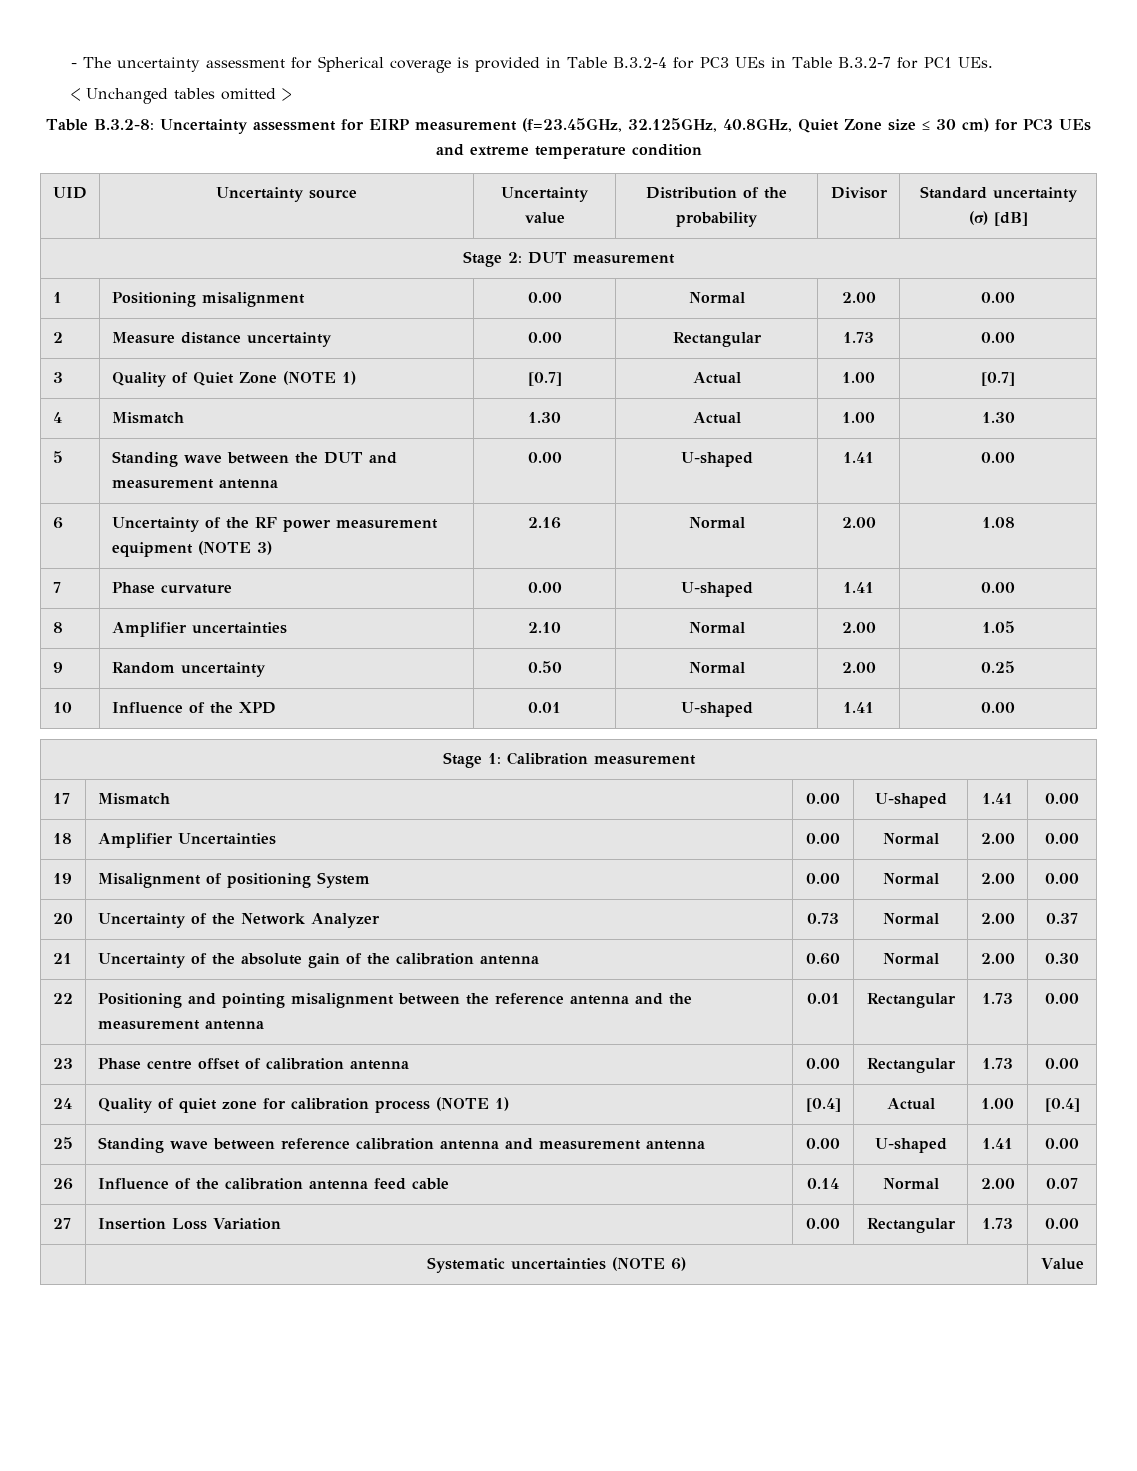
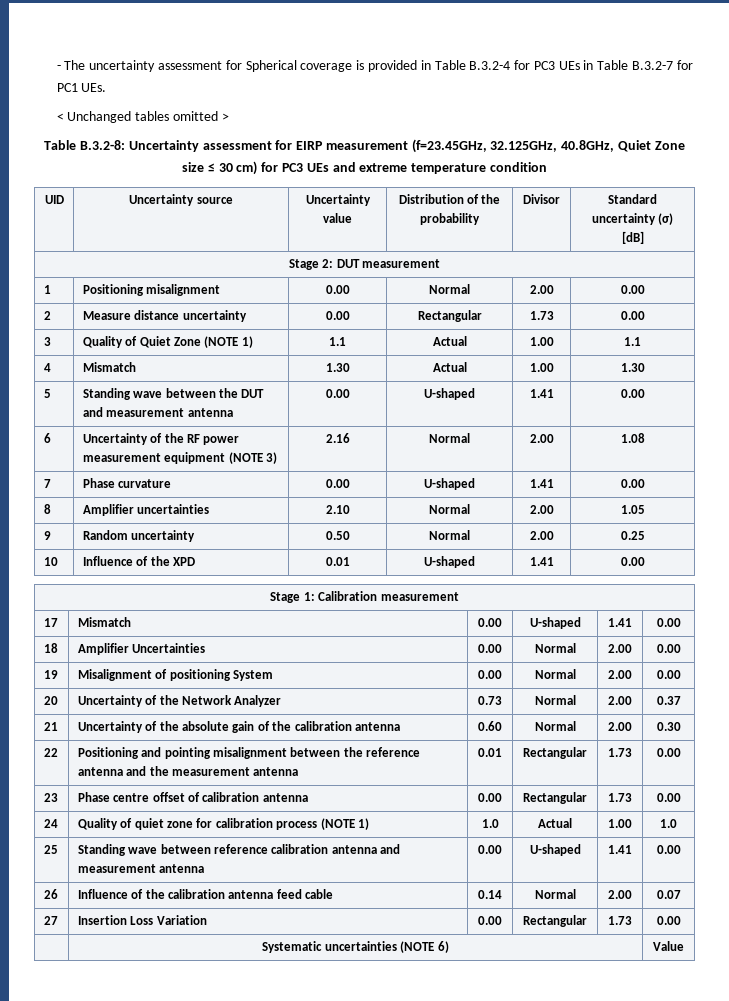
[527,372,562,386] [692,372,741,384] [842,372,875,383] [981,372,1015,386] [0.7] | Actual | 1.00 | [0.7] -> [329,337,346,346] [432,336,467,346] [529,337,554,346] [624,337,641,346] 1.1 | Actual | 1.00 | 1.1
[805,1098,841,1112] [886,1098,935,1110] [981,1098,1014,1109] [1044,1098,1080,1112] [0.4] | Actual | 1.00 | [0.4] -> [481,819,499,828] [538,818,572,828] [608,819,632,828] [660,819,677,828] 1.0 | Actual | 1.00 | 1.0

